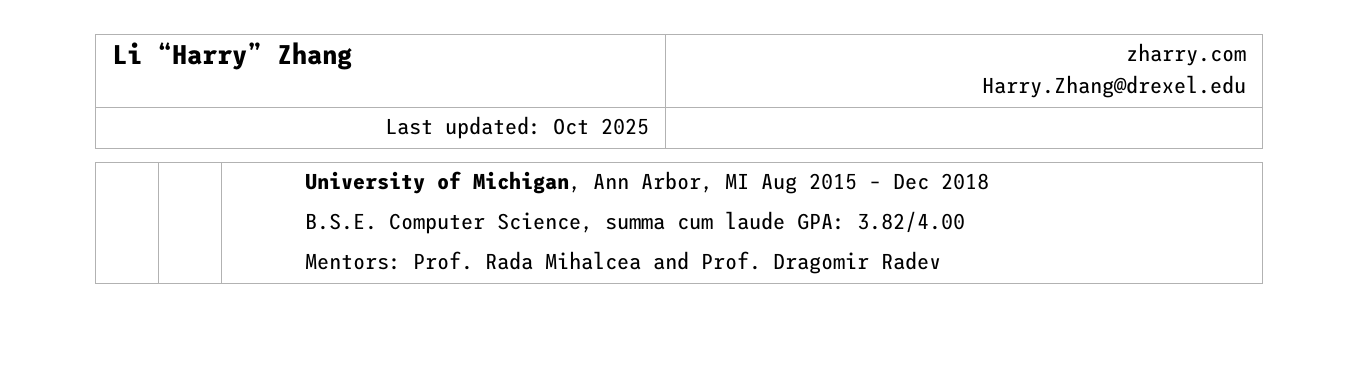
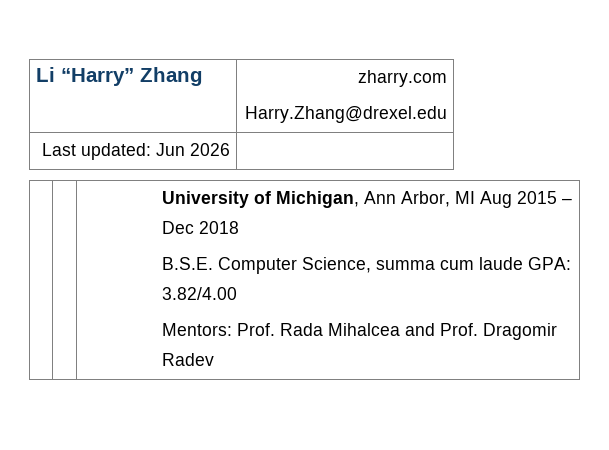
[552,118,649,135] Oct 2025 -> [155,143,230,156] Jun 2026

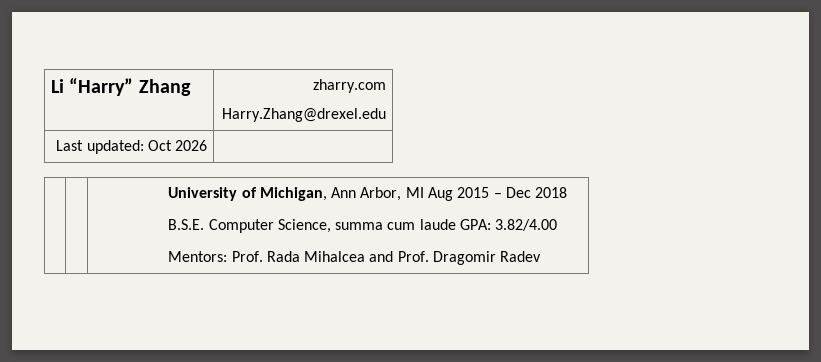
[155,143,185,156] Jun -> [147,140,172,151] Oct

